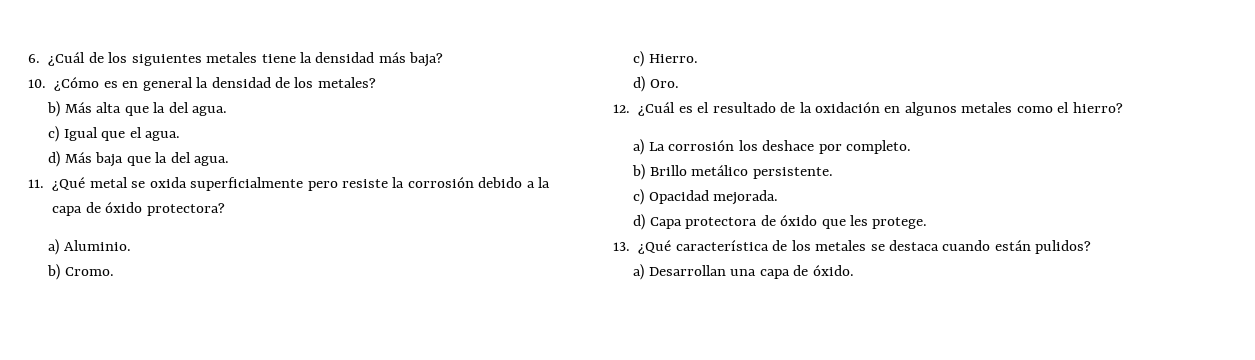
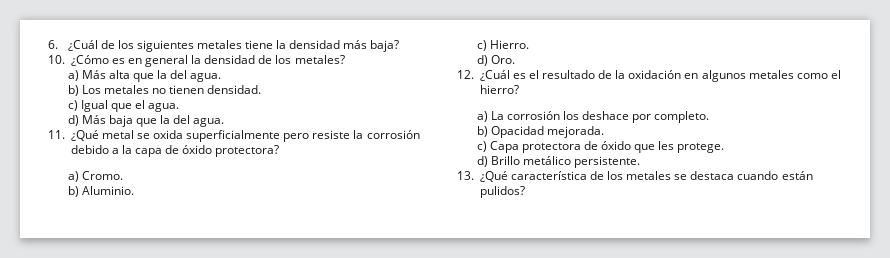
[47,101,61,117] b) -> [67,70,79,81] a)
(228, 111) none -> [67,85,262,96] // b) Los metales no tienen densidad.
[63,240,131,251] [47,264,114,280] Aluminio. // b) Cromo. -> [81,171,123,180] [67,186,134,197] Cromo. // b) Aluminio.
[649,165,833,179] [633,189,645,205] Brillo metálico persistente. // c) -> (488, 131) none
[633,214,646,230] d) -> [476,141,487,152] c)
(928, 223) none -> [476,156,640,168] // d) Brillo metálico persistente.
[633,264,854,280] // a) Desarrollan una capa de óxido. -> (525, 192) none

